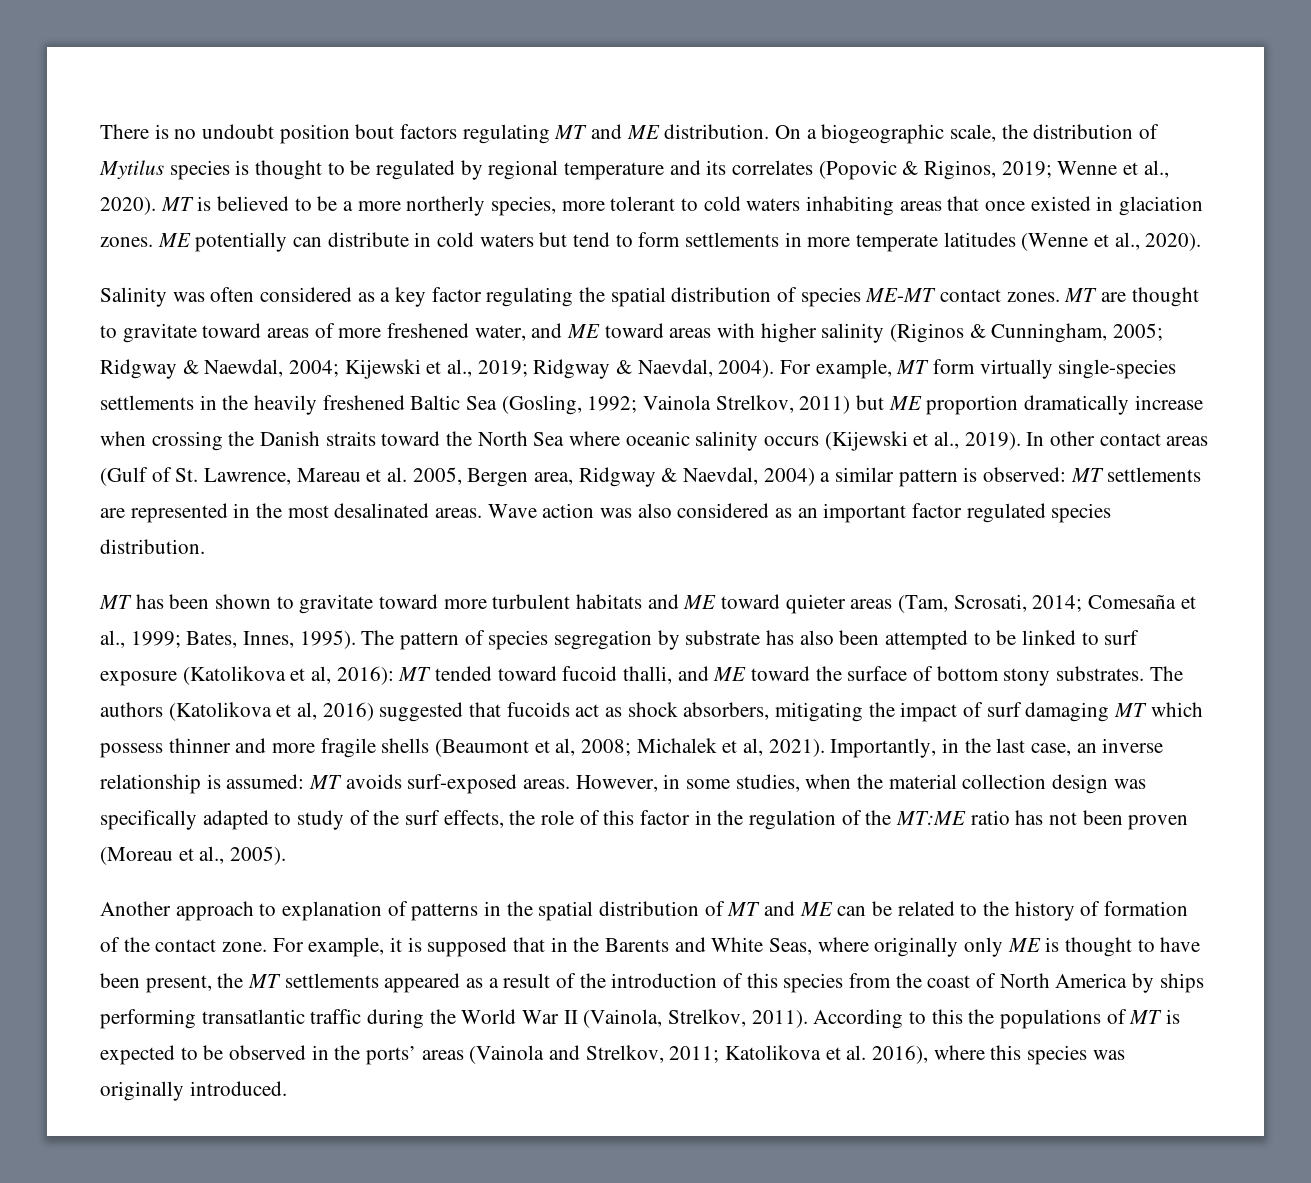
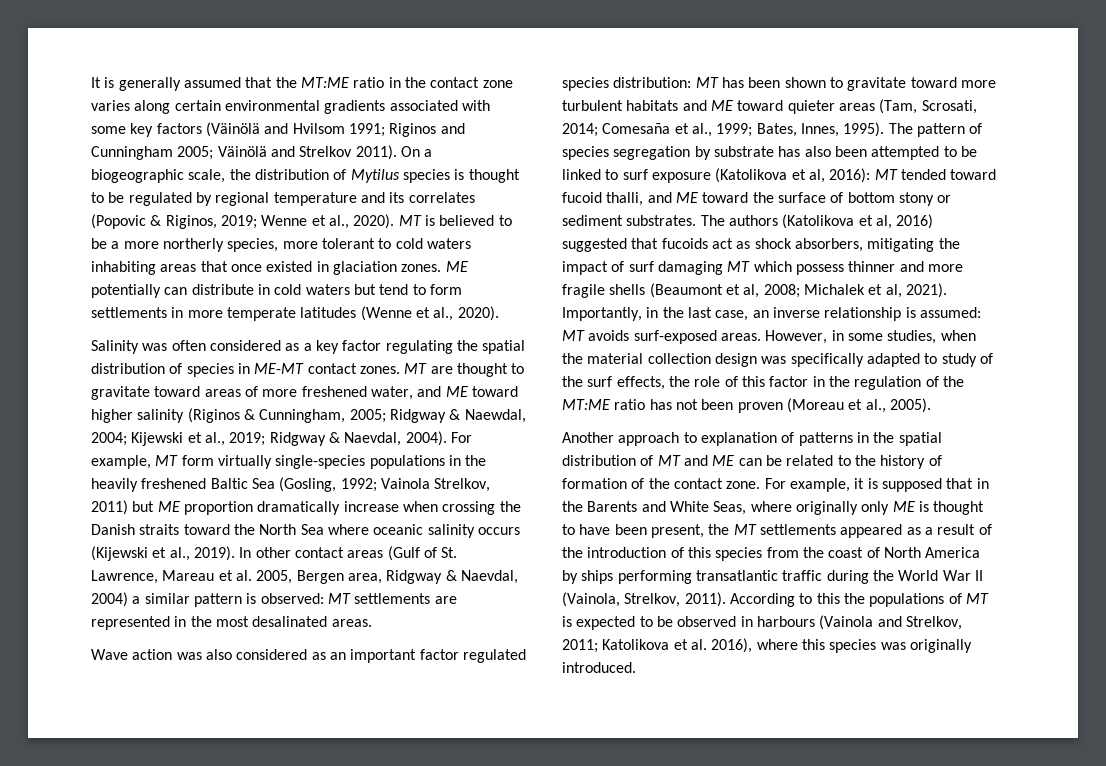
[100,124,770,144] There is no undoubt position bout factors regulating MT and ME distribution. -> [91,77,513,91] [91,100,490,114] [91,122,465,137] [91,145,397,160] It is generally assumed that the MT:ME ratio in the contact zone varies along certain environmental gradients associated with some key factors (Väinölä and Hvilsom 1991; Riginos and Cunningham 2005; Väinölä and Strelkov 2011).
(861, 297) none -> [237,363,250,374] in
[669,323,756,338] areas with -> (518, 391) none
[100,395,194,410] settlements -> [369,455,445,469] populations
(483, 513) none -> (372, 623) //
[100,539,205,554] distribution. // -> [613,77,692,88] distribution:
(1051, 677) none -> [937,195,952,203] [562,215,623,226] or sediment
[334,1045,464,1065] the ports’ areas -> [756,616,815,627] harbours

